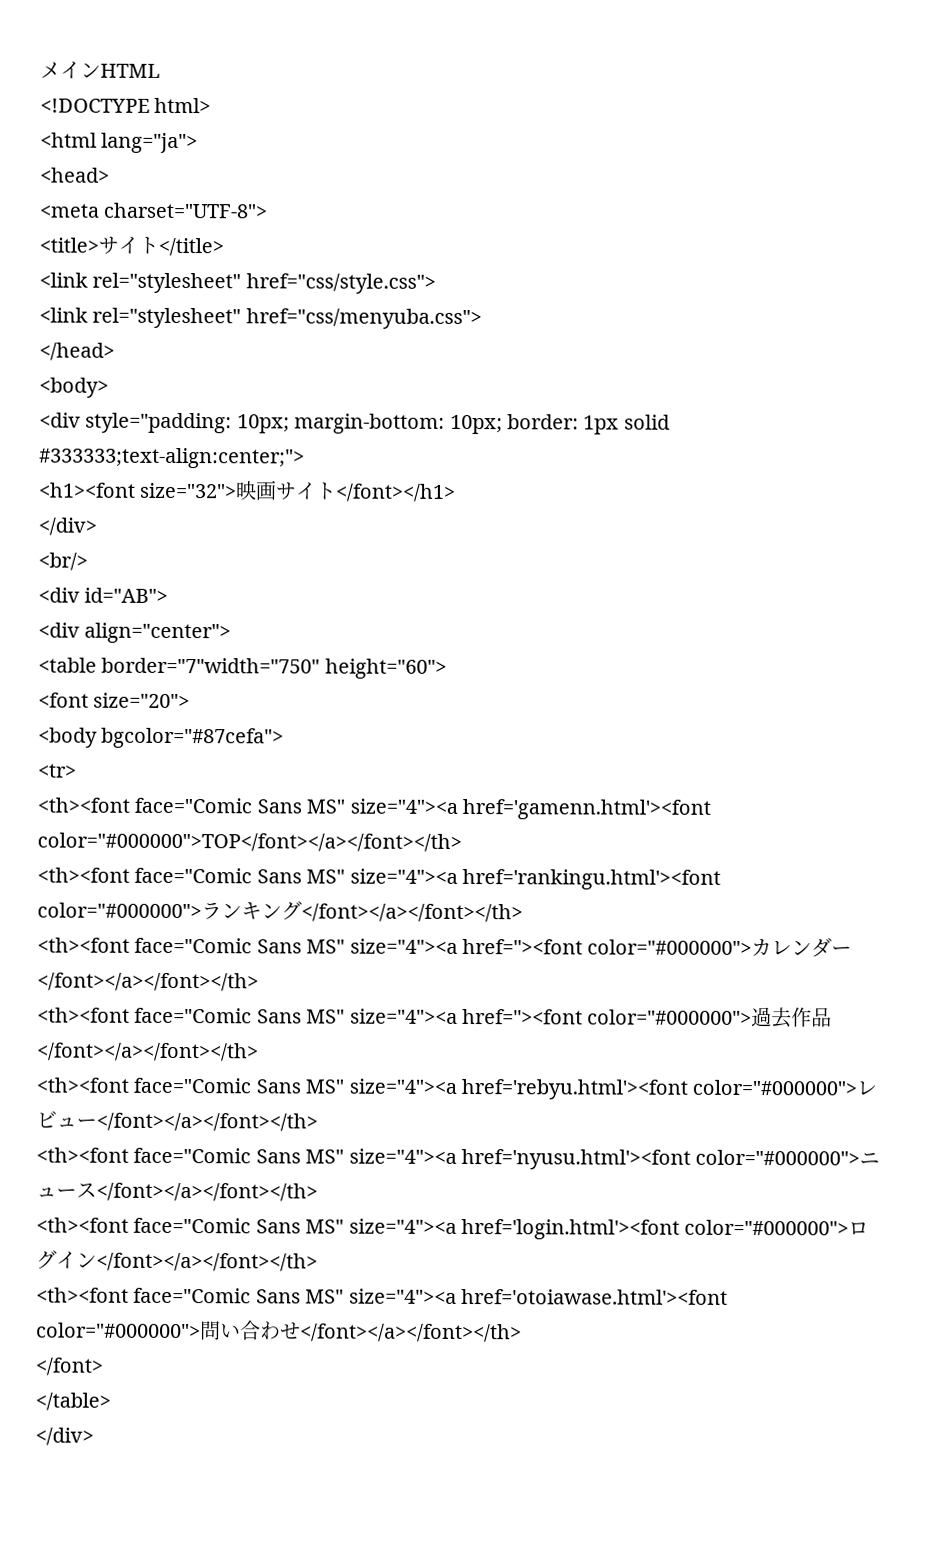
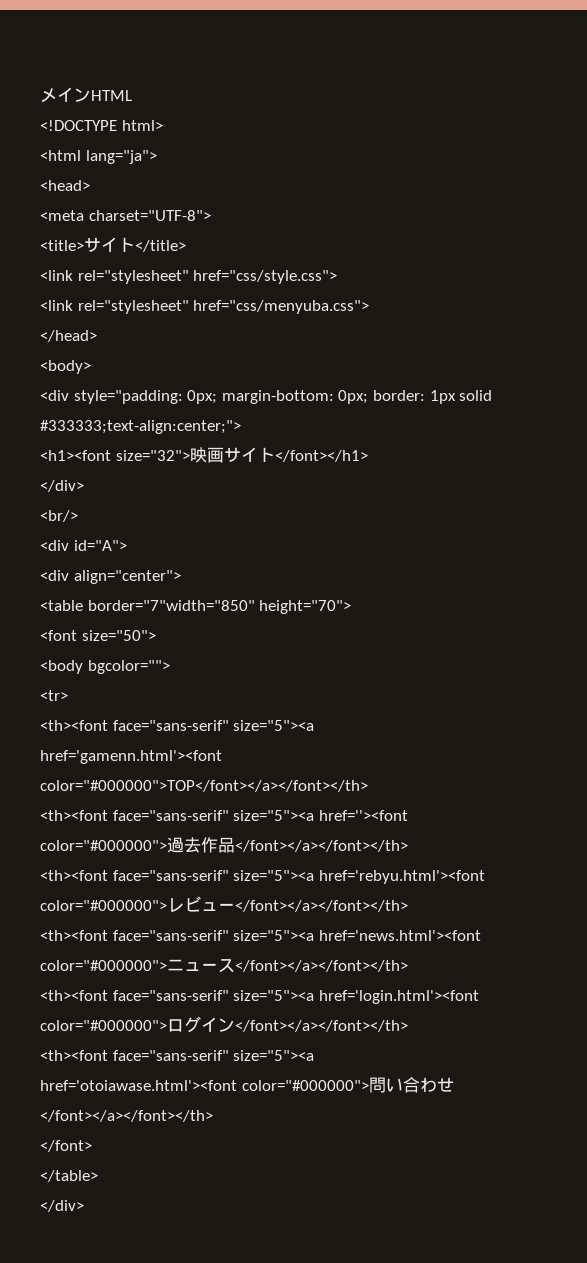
[236,413,503,435] 10px; margin-bottom: 10px; -> [187,390,369,404] 0px; margin-bottom: 0px;
[84,587,169,603] id="AB"> -> [73,540,127,551] id="A">
[101,657,447,679] border="7"width="750" height="60"> -> [87,600,352,614] border="7"width="850" height="70">
[93,692,191,709] size="20"> -> [81,630,156,641] size="50">
[101,727,285,749] bgcolor="#87cefa"> -> [87,660,170,674] bgcolor="">
[134,797,458,814] face="Comic Sans MS" size="4"><a -> [112,720,315,731] face="sans-serif" size="5"><a
[134,867,721,890] [37,900,523,923] [37,937,853,958] [37,972,259,992] [37,1007,458,1024] face="Comic Sans MS" size="4"><a href='rankingu.html'><font color="#000000">ランキング</font></a></font></th> // <th><font face="Comic Sans MS" size="4"><a href=''><font color="#000000">カレンダー</font></a></font></th> // <th><font face="Comic Sans MS" size="4"><a -> [112,810,315,821] face="sans-serif" size="5"><a
[133,1077,457,1094] face="Comic Sans MS" size="4"><a -> [112,870,315,881] face="sans-serif" size="5"><a
[133,1147,691,1170] face="Comic Sans MS" size="4"><a href='nyusu.html'><font -> [112,930,481,941] face="sans-serif" size="5"><a href='news.html'><font
[133,1217,457,1234] face="Comic Sans MS" size="4"><a -> [112,990,315,1001] face="sans-serif" size="5"><a
[133,1287,457,1304] face="Comic Sans MS" size="4"><a -> [112,1050,315,1061] face="sans-serif" size="5"><a

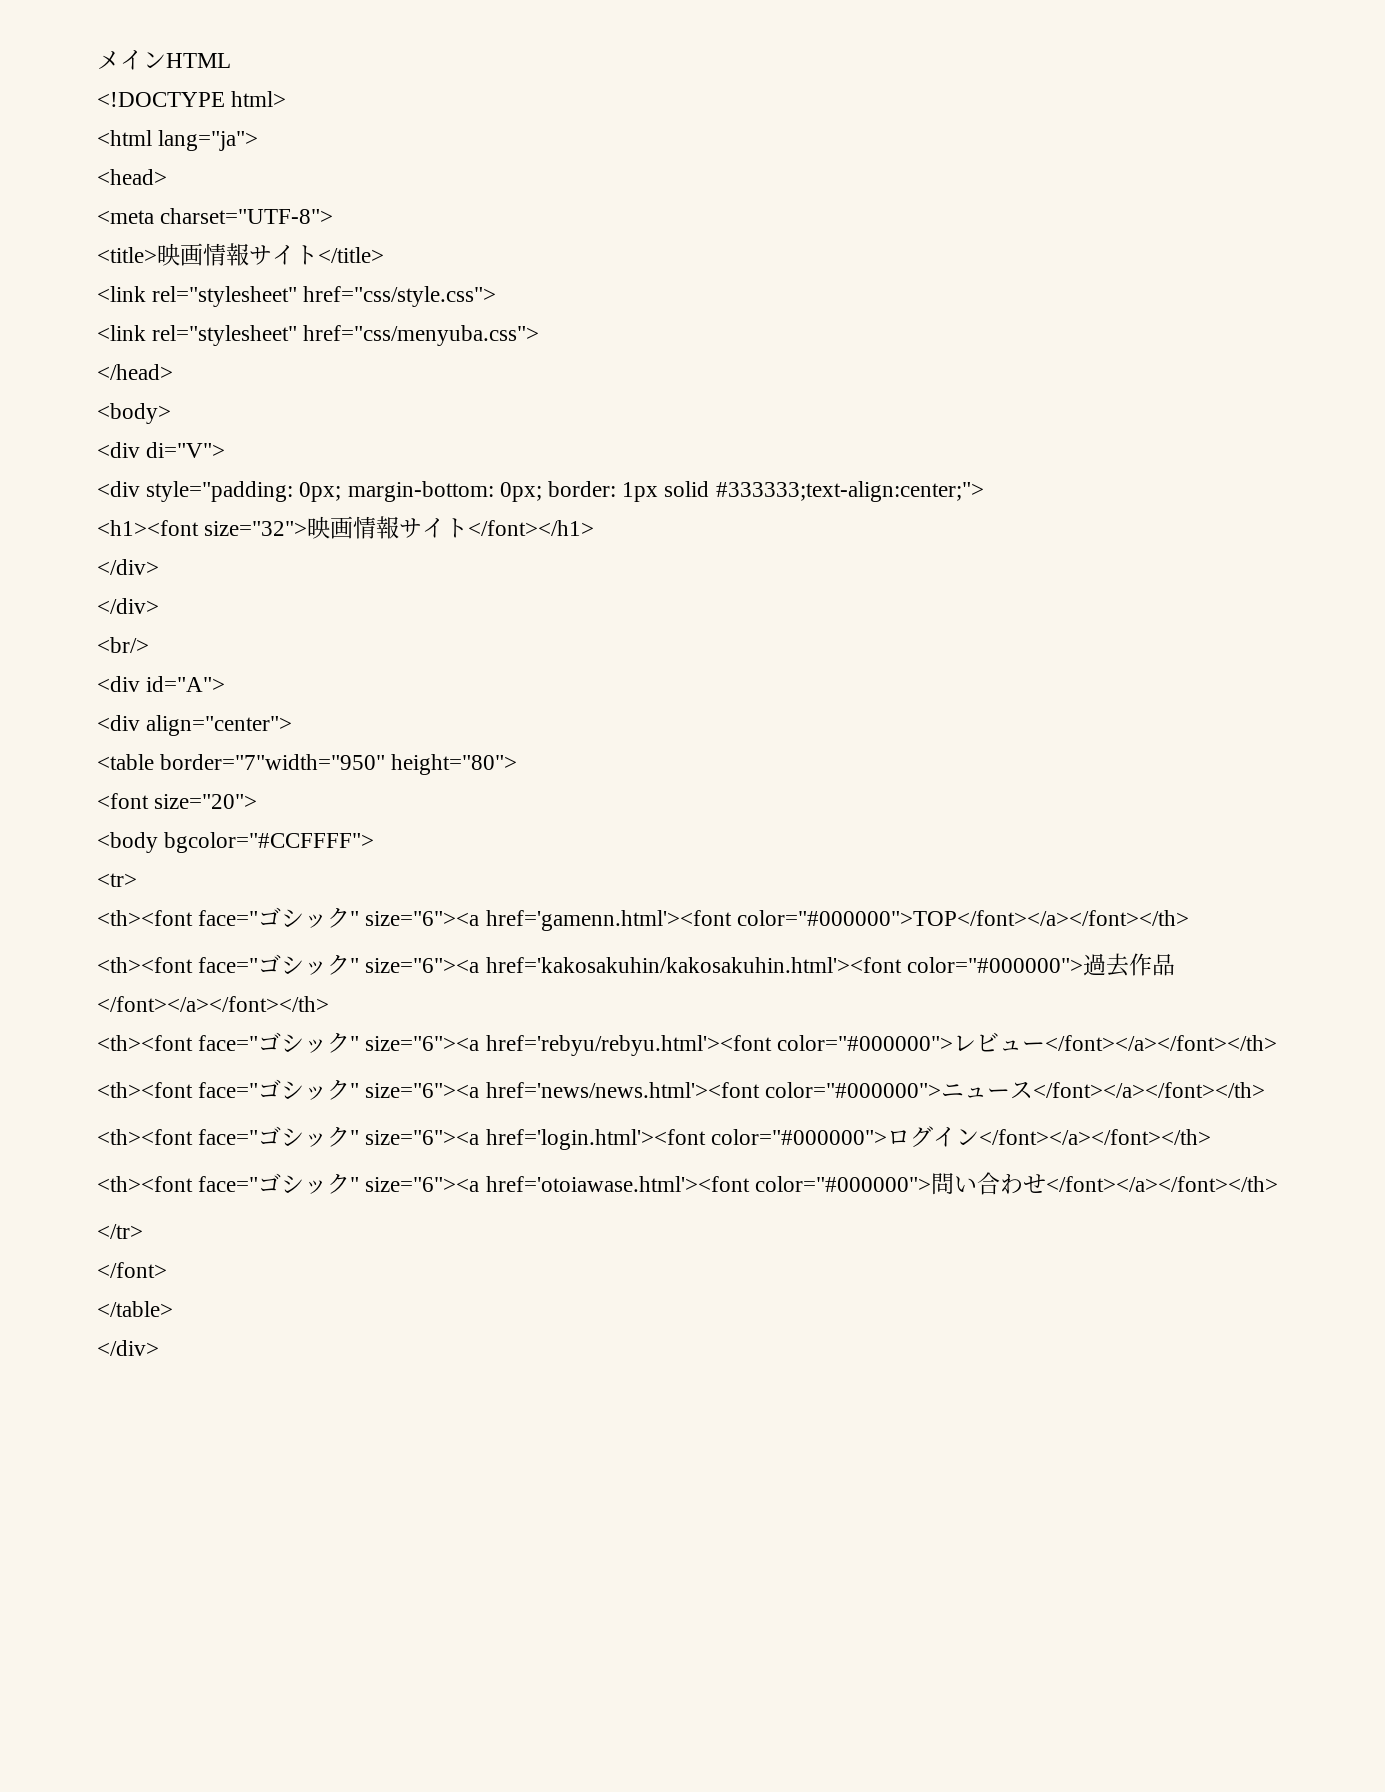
(84, 245) none -> [157,243,249,266] 映画情報
(91, 367) none -> [97,442,226,458] // <div di="V">
(224, 455) none -> [353,516,400,539] 情報
(84, 486) none -> [97,598,159,614] // </div>
[87,600,352,614] border="7"width="850" height="70"> -> [160,754,518,775] border="7"width="950" height="80">
[81,630,156,641] size="50"> -> [154,794,258,809] size="20">
[87,660,170,674] bgcolor=""> -> [164,832,375,853] bgcolor="#CCFFFF">
[112,720,315,731] [40,750,222,764] [40,780,368,792] [40,810,408,821] face="sans-serif" size="5"><a href='gamenn.html'><font color="#000000">TOP</font></a></font></th> // <th><font face="sans-serif" size="5"><a href=''><font -> [198,907,1189,931] [97,954,902,975] face="ゴシック" size="6"><a href='gamenn.html'><font color="#000000">TOP</font></a></font></th> // <th><font face="ゴシック" size="6"><a href='kakosakuhin/kakosakuhin.html'><font
[112,870,485,884] face="sans-serif" size="5"><a href='rebyu.html'><font -> [198,1032,772,1056] face="ゴシック" size="6"><a href='rebyu/rebyu.html'><font
[112,930,481,941] face="sans-serif" size="5"><a href='news.html'><font -> [198,1079,760,1100] face="ゴシック" size="6"><a href='news/news.html'><font
[112,990,315,1001] face="sans-serif" size="5"><a -> [198,1126,480,1147] face="ゴシック" size="6"><a
[112,1050,315,1061] face="sans-serif" size="5"><a -> [198,1173,480,1194] face="ゴシック" size="6"><a
(213, 1116) none -> [97,1224,143,1239] // </tr>

